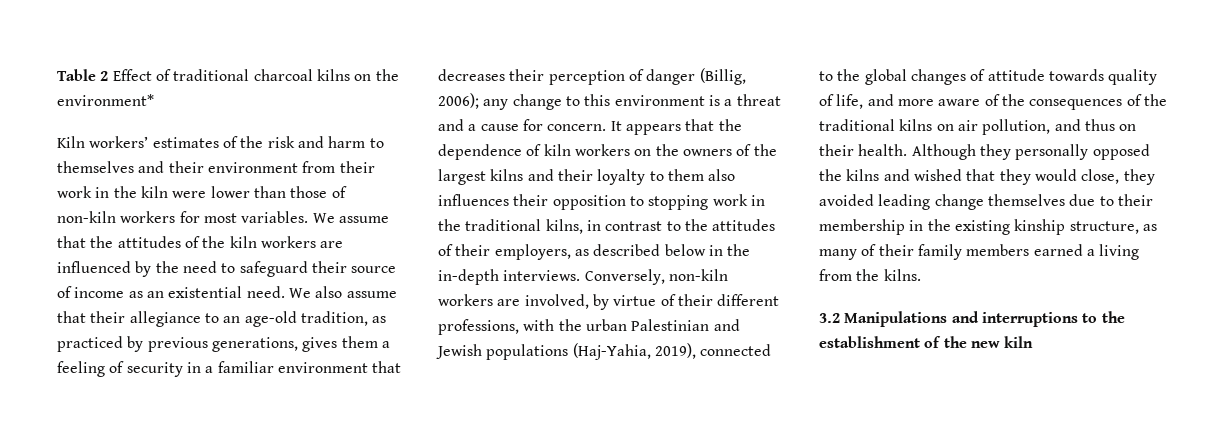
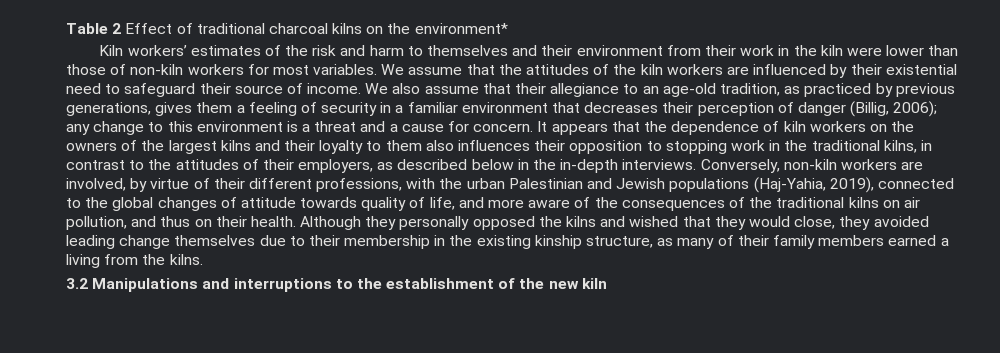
[155,261,179,273] the -> [850,64,957,75] their existential
[74,286,285,298] income as an existential need. -> [307,83,362,94] income.

